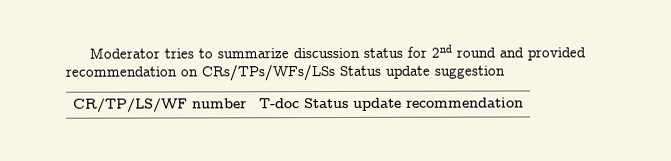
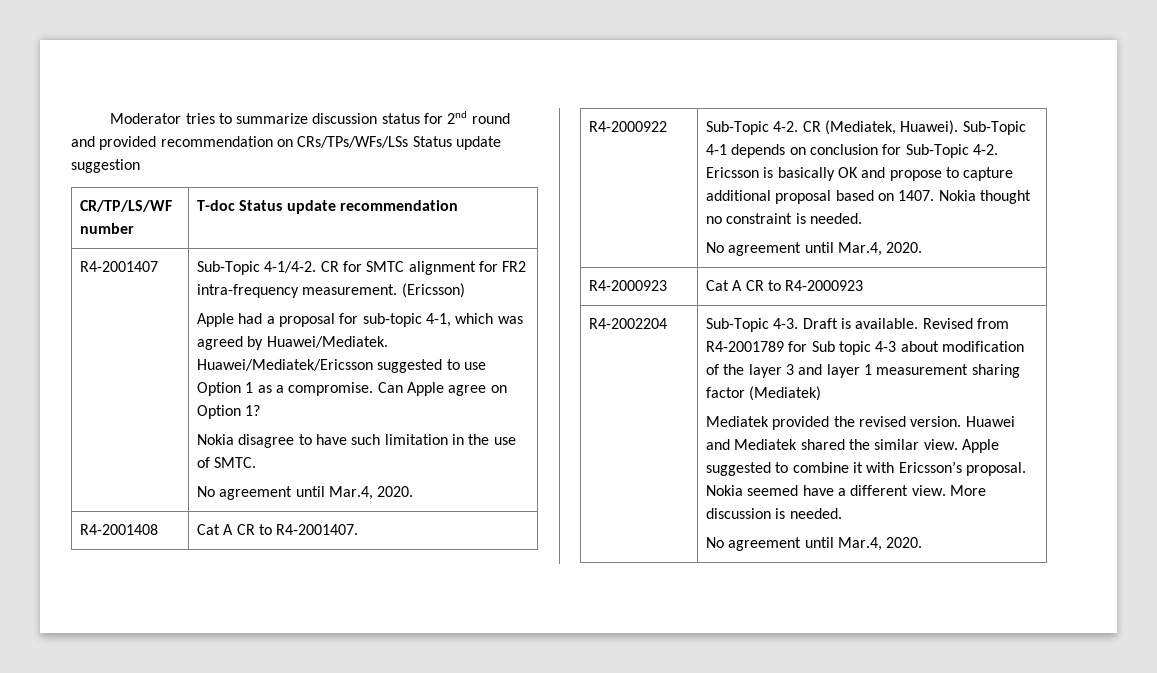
(524, 102) none -> [79,261,158,272] [196,261,527,275] [196,283,465,298] [196,313,523,327] [196,336,388,350] [196,359,486,373] [196,382,507,396] [196,405,261,419] [196,434,516,448] [196,457,257,468] [196,486,414,500] [79,524,158,535] [196,524,359,535] [588,121,667,132] [705,120,1026,135] [705,144,998,158] [705,167,1014,181] [705,190,1031,204] [705,213,862,224] [705,242,923,256] [588,280,667,291] [705,280,864,291] [588,318,667,329] [705,318,1009,332] [705,341,1024,355] [705,364,1020,378] [705,386,822,401] [705,416,1015,430] [705,439,999,453] [705,461,1026,476] [705,485,986,496] [705,508,842,519] [705,537,923,551] // R4-2001407 | Sub-Topic 4-1/4-2. CR for SMTC alignment for FR2 intra-frequency measurement. (Ericsson) // Apple had a proposal for sub-topic 4-1, which was agreed by Huawei/Mediatek. Huawei/Mediatek/Ericsson suggested to use Option 1 as a compromise. Can Apple agree on Option 1? // Nokia disagree to have such limitation in the use of SMTC. // No agreement until Mar.4, 2020. // R4-2001408 | Cat A CR to R4-2001407. // R4-2000922 | Sub-Topic 4-2. CR (Mediatek, Huawei). Sub-Topic 4-1 depends on conclusion for Sub-Topic 4-2. Ericsson is basically OK and propose to capture additional proposal based on 1407. Nokia thought no constraint is needed. // No agreement until Mar.4, 2020. // R4-2000923 | Cat A CR to R4-2000923 // R4-2002204 | Sub-Topic 4-3. Draft is available. Revised from R4-2001789 for Sub topic 4-3 about modification of the layer 3 and layer 1 measurement sharing factor (Mediatek) // Mediatek provided the revised version. Huawei and Mediatek shared the similar view. Apple suggested to combine it with Ericsson’s proposal. Nokia seemed have a different view. More discussion is needed. // No agreement until Mar.4, 2020.

